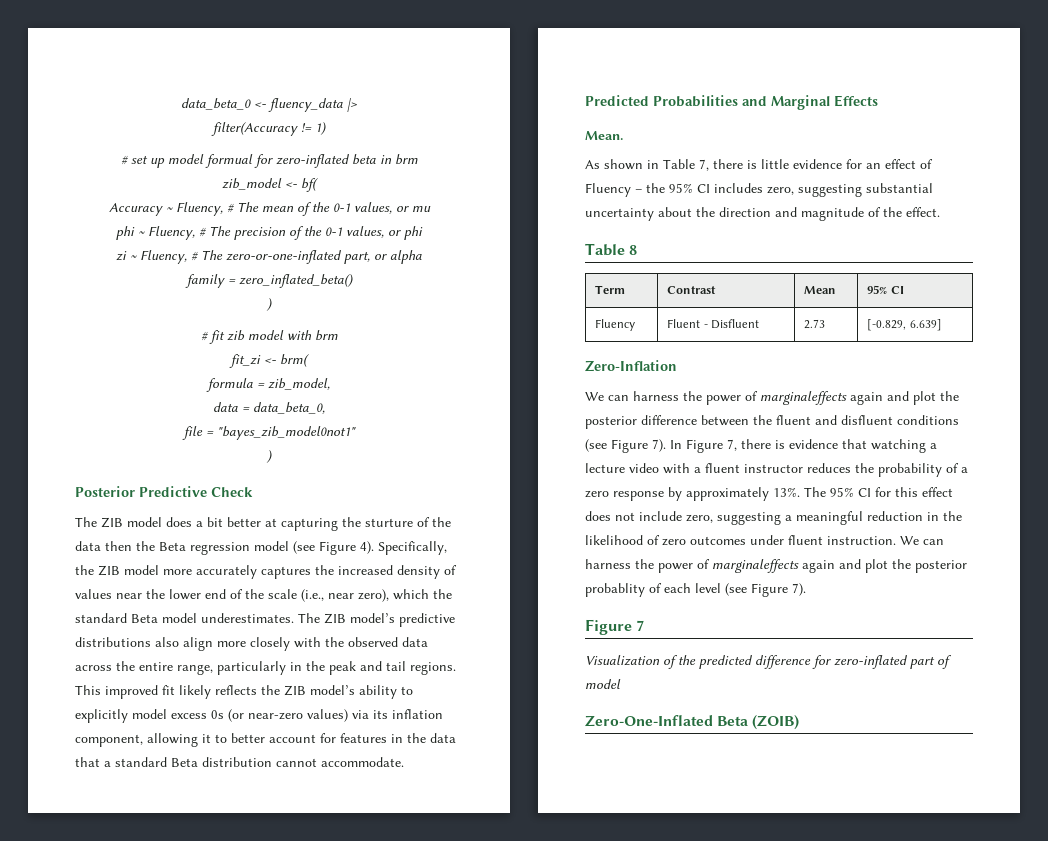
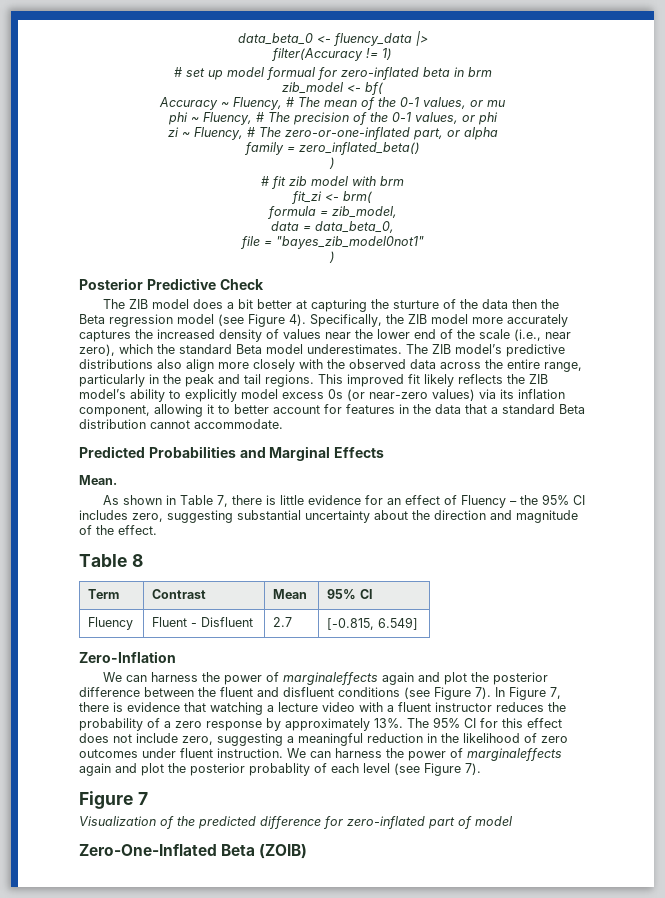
[804,319,826,329] [867,319,942,331] 2.73 | [-0.829, 6.639] -> [273,617,293,627] [327,617,419,630] 2.7 | [-0.815, 6.549]

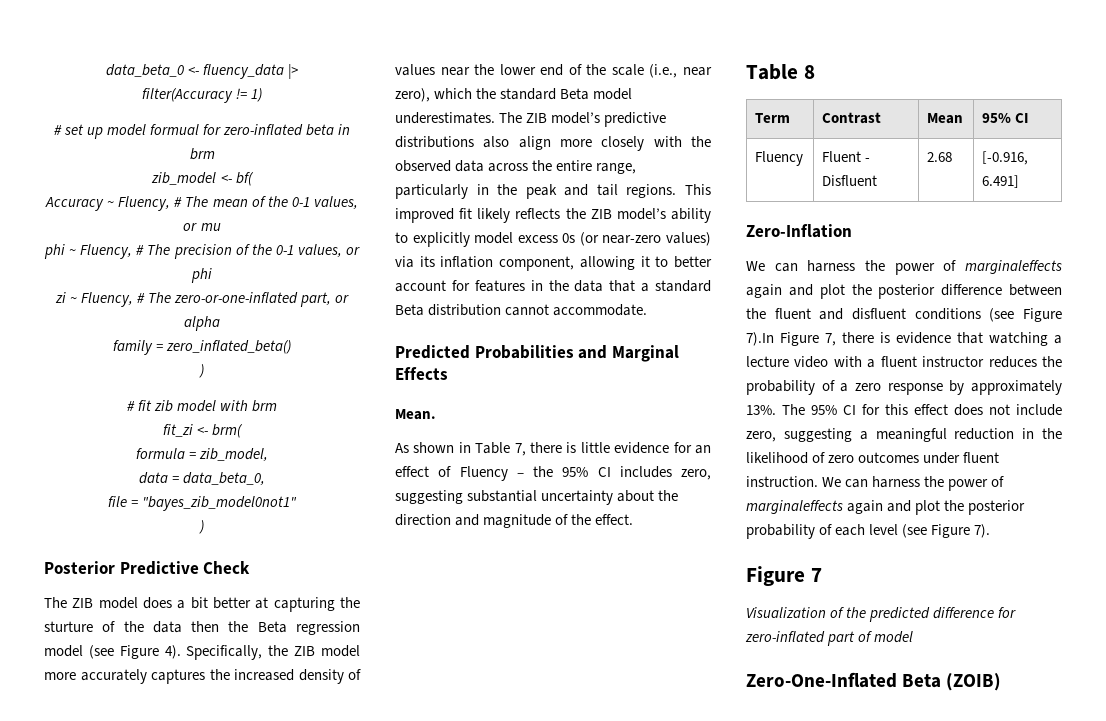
[273,617,293,627] [327,617,419,630] 2.7 | [-0.815, 6.549] -> [927,152,953,162] [982,151,1029,165] [982,175,1020,188] 2.68 | [-0.916, 6.491]
[475,687,505,699] 7). In -> [746,332,774,346] 7).In
[249,763,310,776] probablity -> [746,524,815,539] probability

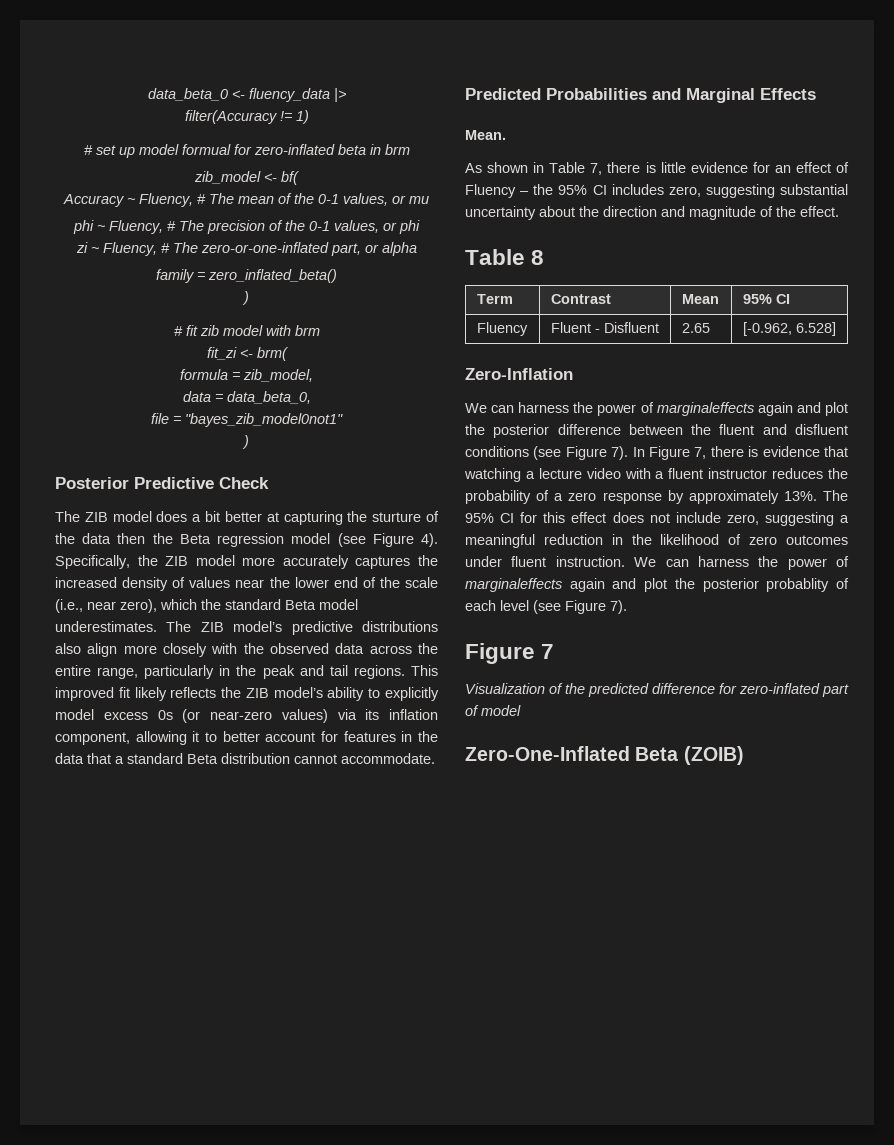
[927,152,953,162] [982,151,1029,165] [982,175,1020,188] 2.68 | [-0.916, 6.491] -> [681,323,710,333] [742,322,836,336] 2.65 | [-0.962, 6.528]
[746,332,774,346] 7).In -> [611,446,645,460] 7). In
[746,524,815,539] probability -> [766,578,830,592] probablity

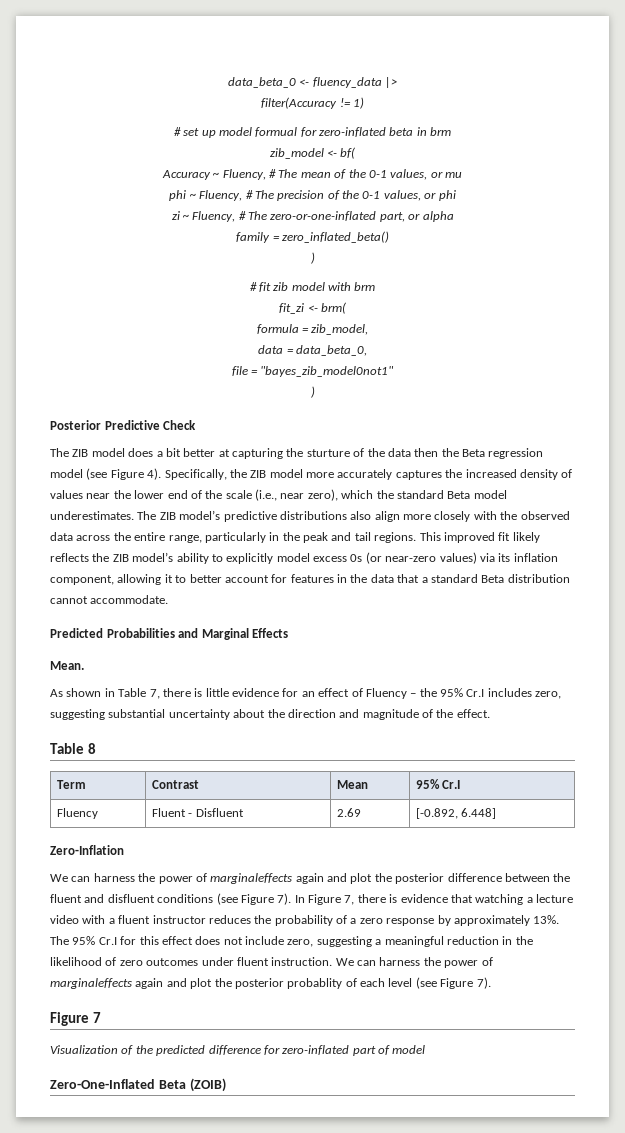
[592,185,607,195] CI -> [466,689,485,697] Cr.I
[775,294,790,304] CI -> [442,780,461,789] Cr.I
[681,323,710,333] [742,322,836,336] 2.65 | [-0.962, 6.528] -> [336,808,361,817] [415,808,497,819] 2.69 | [-0.892, 6.448]
[500,513,515,523] CI -> [98,937,117,945] Cr.I

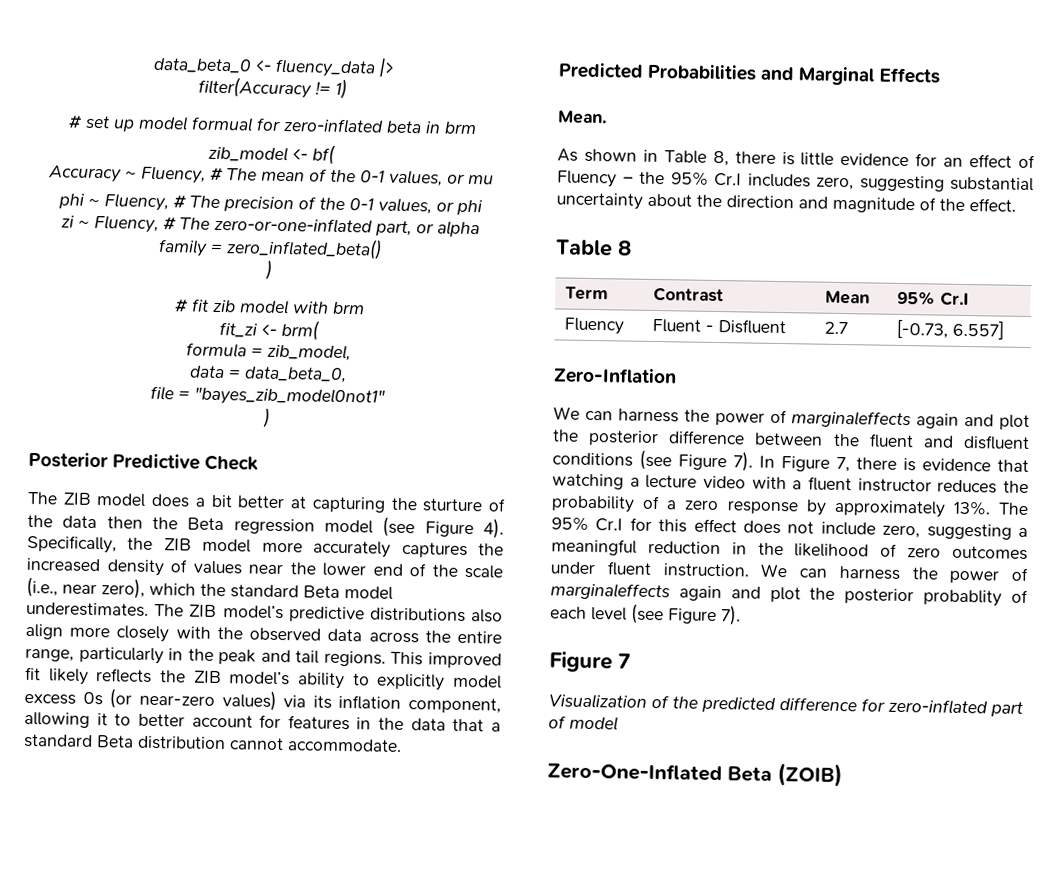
[149,689,160,699] 7, -> [712,150,729,167] 8,
[336,808,361,817] [415,808,497,819] 2.69 | [-0.892, 6.448] -> [823,321,848,335] [895,319,1004,340] 2.7 | [-0.73, 6.557]

